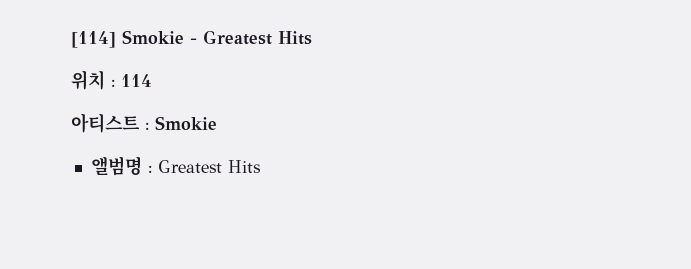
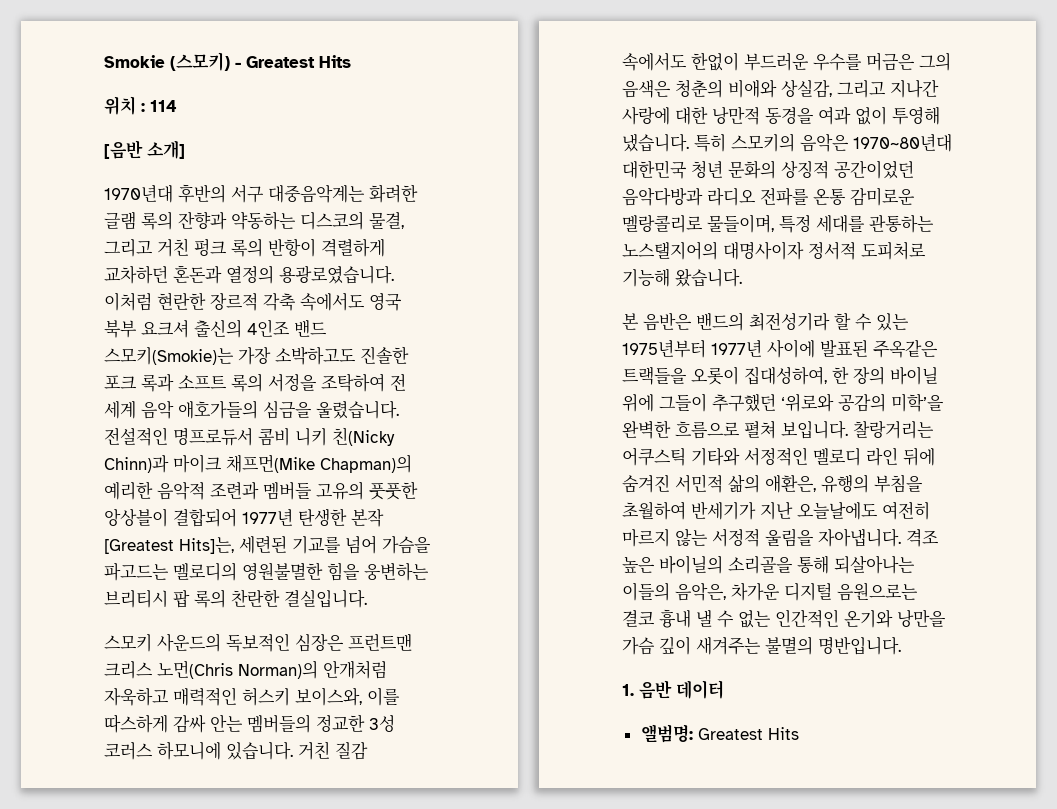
[71,30,184,48] [114] Smokie -> [104,52,230,71] Smokie (스모키)
[71,113,217,133] [90,156,152,176] 아티스트 : Smokie // 앨범명 : -> [104,140,185,159] [104,184,418,203] [104,211,404,230] [104,238,385,257] [104,265,394,284] [104,292,402,311] [104,319,327,338] [104,346,409,365] [104,373,406,392] [104,400,399,419] [104,427,395,446] [104,454,412,473] [104,481,418,500] [104,508,384,527] [104,535,431,554] [104,562,429,581] [104,589,367,608] [104,633,412,652] [104,660,387,679] [104,687,400,706] [104,714,395,733] [104,741,368,760] [622,52,951,71] [622,79,939,98] [622,106,940,125] [622,133,952,152] [622,160,914,179] [622,187,915,206] [622,214,934,233] [622,241,926,260] [622,268,742,287] [622,312,909,331] [622,339,938,358] [622,366,938,385] [622,393,944,412] [622,420,934,439] [622,447,935,466] [622,474,923,493] [622,501,930,520] [622,528,939,547] [622,555,915,574] [622,582,918,601] [622,609,946,628] [622,636,901,655] [622,680,724,699] [640,724,693,743] [음반 소개] // 1970년대 후반의 서구 대중음악계는 화려한 글램 록의 잔향과 약동하는 디스코의 물결, 그리고 거친 펑크 록의 반항이 격렬하게 교차하던 혼돈과 열정의 용광로였습니다. 이처럼 현란한 장르적 각축 속에서도 영국 북부 요크셔 출신의 4인조 밴드 스모키(Smokie)는 가장 소박하고도 진솔한 포크 록과 소프트 록의 서정을 조탁하여 전 세계 음악 애호가들의 심금을 울렸습니다. 전설적인 명프로듀서 콤비 니키 친(Nicky Chinn)과 마이크 채프먼(Mike Chapman)의 예리한 음악적 조련과 멤버들 고유의 풋풋한 앙상블이 결합되어 1977년 탄생한 본작 [Greatest Hits]는, 세련된 기교를 넘어 가슴을 파고드는 멜로디의 영원불멸한 힘을 웅변하는 브리티시 팝 록의 찬란한 결실입니다. // 스모키 사운드의 독보적인 심장은 프런트맨 크리스 노먼(Chris Norman)의 안개처럼 자욱하고 매력적인 허스키 보이스와, 이를 따스하게 감싸 안는 멤버들의 정교한 3성 코러스 하모니에 있습니다. 거친 질감 속에서도 한없이 부드러운 우수를 머금은 그의 음색은 청춘의 비애와 상실감, 그리고 지나간 사랑에 대한 낭만적 동경을 여과 없이 투영해 냈습니다. 특히 스모키의 음악은 1970~80년대 대한민국 청년 문화의 상징적 공간이었던 음악다방과 라디오 전파를 온통 감미로운 멜랑콜리로 물들이며, 특정 세대를 관통하는 노스탤지어의 대명사이자 정서적 도피처로 기능해 왔습니다. // 본 음반은 밴드의 최전성기라 할 수 있는 1975년부터 1977년 사이에 발표된 주옥같은 트랙들을 오롯이 집대성하여, 한 장의 바이닐 위에 그들이 추구했던 ‘위로와 공감의 미학’을 완벽한 흐름으로 펼쳐 보입니다. 찰랑거리는 어쿠스틱 기타와 서정적인 멜로디 라인 뒤에 숨겨진 서민적 삶의 애환은, 유행의 부침을 초월하여 반세기가 지난 오늘날에도 여전히 마르지 않는 서정적 울림을 자아냅니다. 격조 높은 바이닐의 소리골을 통해 되살아나는 이들의 음악은, 차가운 디지털 음원으로는 결코 흉내 낼 수 없는 인간적인 온기와 낭만을 가슴 깊이 새겨주는 불멸의 명반입니다. // 1. 음반 데이터 // 앨범명:

